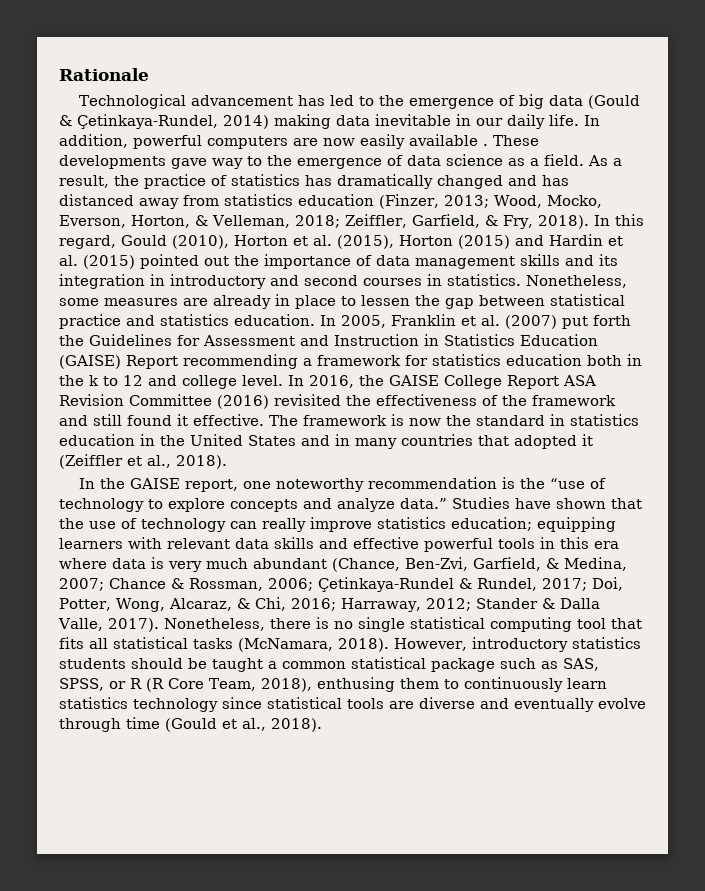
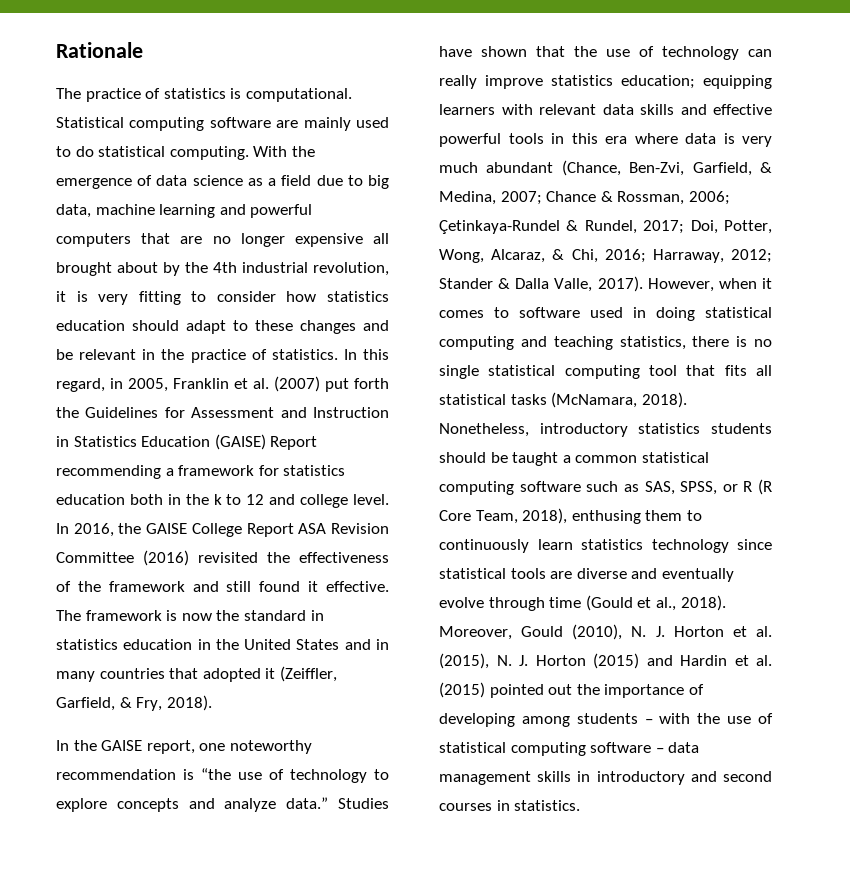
[79,94,641,109] [59,114,600,129] [59,134,539,149] [59,155,262,169] Technological advancement has led to the emergence of big data (Gould & Çetinkaya-Rundel, 2014) making data inevitable in our daily life. In addition, powerful computers are now easily available . These developments gave way to -> [56,88,352,102] [56,117,389,131] [56,146,288,160] The practice of statistics is computational. Statistical computing software are mainly used to do statistical computing. With
[544,154,622,166] [59,174,569,189] [59,194,602,209] [59,214,644,229] [59,234,623,249] [59,254,618,269] [59,274,627,289] [59,294,625,309] [59,314,336,329] field. As a result, the practice of statistics has dramatically changed and has distanced away from statistics education (Finzer, 2013; Wood, Mocko, Everson, Horton, & Velleman, 2018; Zeiffler, Garfield, & Fry, 2018). In this regard, Gould (2010), Horton et al. (2015), Horton (2015) and Hardin et al. (2015) pointed out the importance of data management skills and its integration in introductory and second courses in statistics. Nonetheless, some measures are already in place to lessen the gap between statistical practice and statistics education. In -> [281,175,390,189] [56,204,313,218] [56,233,389,247] [56,262,389,276] [56,291,389,305] [56,320,389,334] [56,349,389,363] [56,378,123,392] field due to big data, machine learning and powerful computers that are no longer expensive all brought about by the 4th industrial revolution, it is very fitting to consider how statistics education should adapt to these changes and be relevant in the practice of statistics. In this regard, in
[59,454,171,469] (Zeiffler et al., -> [279,666,337,682] [56,697,163,711] (Zeiffler, Garfield, & Fry,
[520,478,586,489] the “use -> [201,768,262,780] “the use
[163,618,265,631] Nonetheless, -> [647,278,772,292] [439,307,772,321] [439,336,686,350] However, when it comes to software used in doing statistical computing and teaching statistics,
[394,638,467,651] However, -> [439,423,529,437] Nonetheless,
[431,658,495,672] package -> [439,481,581,495] computing software
(322, 725) none -> [439,624,772,640] [439,653,772,669] [439,682,704,698] [439,713,773,727] [439,742,700,756] [439,771,772,785] [439,800,581,811] Moreover, Gould (2010), N. J. Horton et al. (2015), N. J. Horton (2015) and Hardin et al. (2015) pointed out the importance of developing among students – with the use of statistical computing software – data management skills in introductory and second courses in statistics.

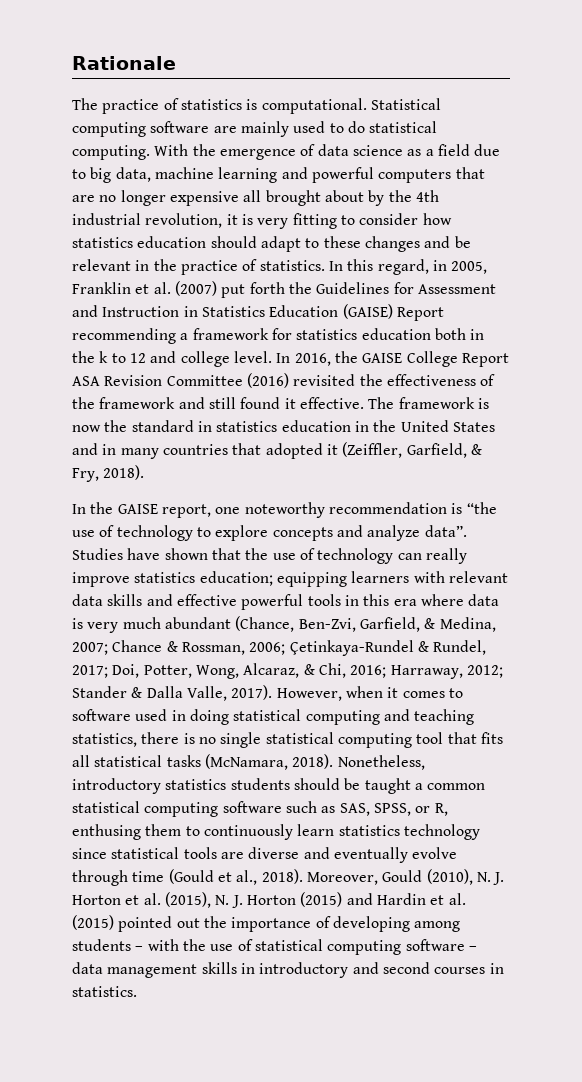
[286,797,329,809] data.” -> [424,525,467,537] data”.
[743,479,772,495] [439,508,568,524] R (R Core Team, 2018), -> [434,803,448,816] R,

